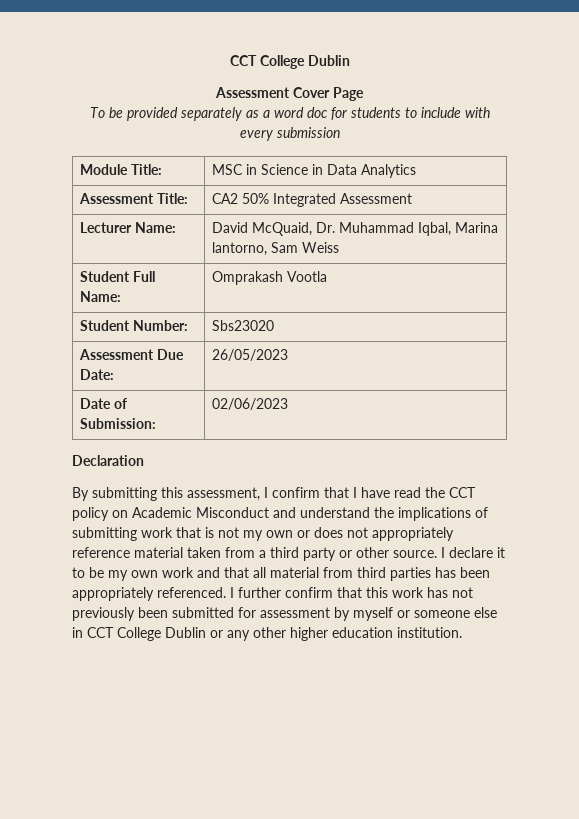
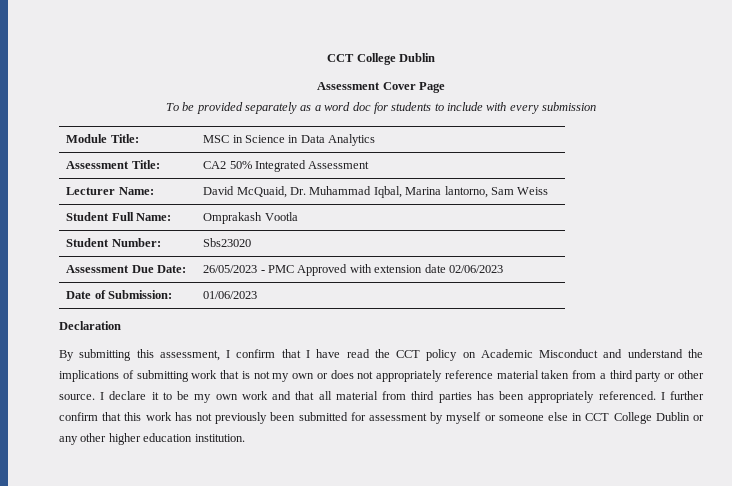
(289, 355) none -> [260,264,503,276] - PMC Approved with extension date 02/06/2023
[212,398,289,410] 02/06/2023 -> [203,291,258,299] 01/06/2023

